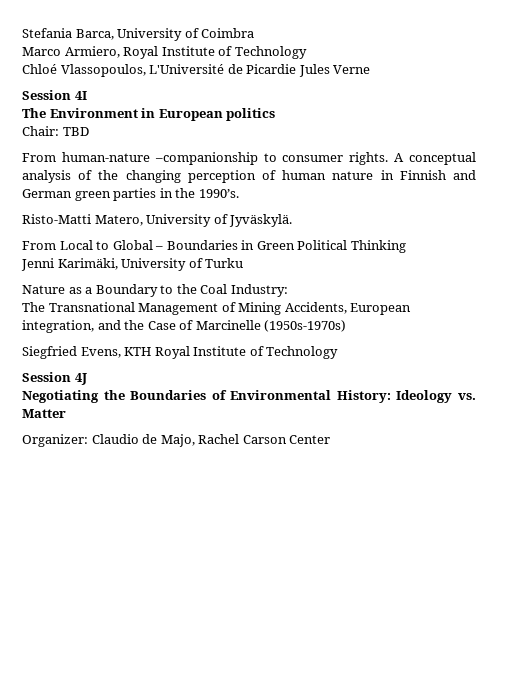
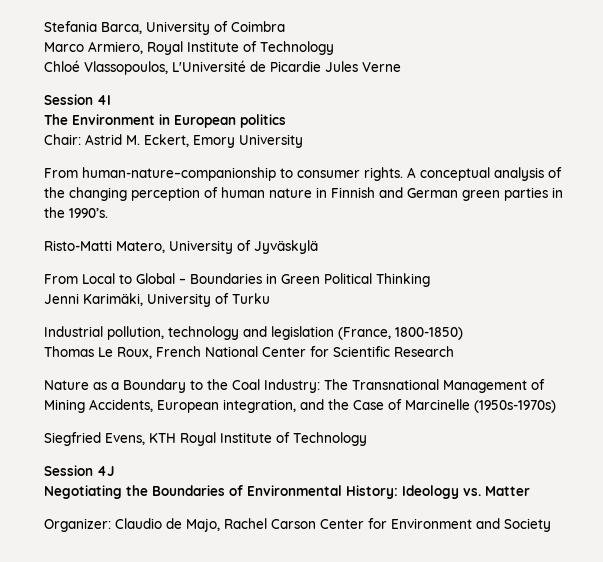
[62,127,89,136] [22,152,258,165] TBD // From human-nature –companionship -> [85,134,303,148] [44,167,276,181] Astrid M. Eckert, Emory University // From human-nature–companionship
[229,214,293,227] Jyväskylä. -> [254,240,318,254] Jyväskylä
(244, 263) none -> [44,326,463,340] [44,346,454,359] // Industrial pollution, technology and legislation (France, 1800-1850) // Thomas Le Roux, French National Center for Scientific Research
(288, 290) // -> (320, 386) none
(331, 439) none -> [368,518,551,532] for Environment and Society

